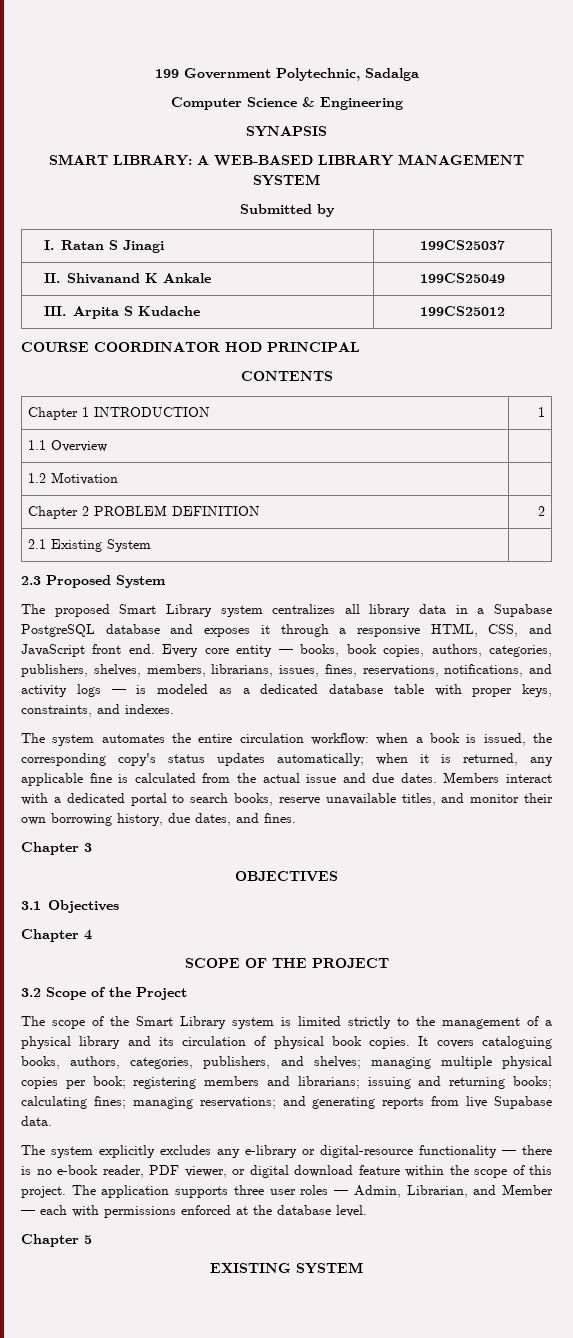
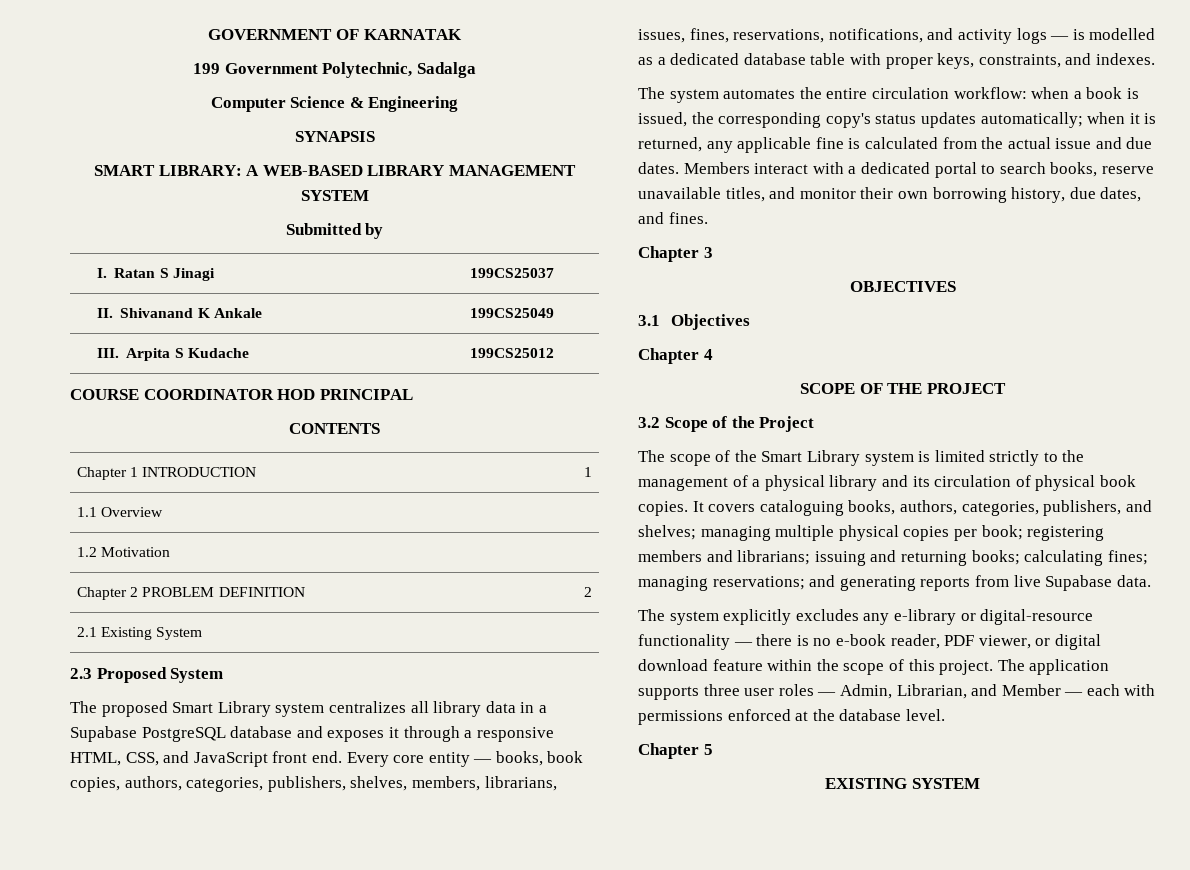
(154, 73) none -> [208,29,462,40] GOVERNMENT OF KARNATAK //
[157,684,208,694] modeled -> [1089,28,1156,40] modelled

